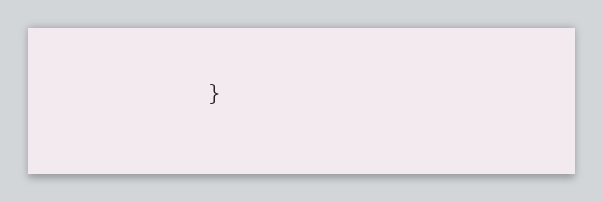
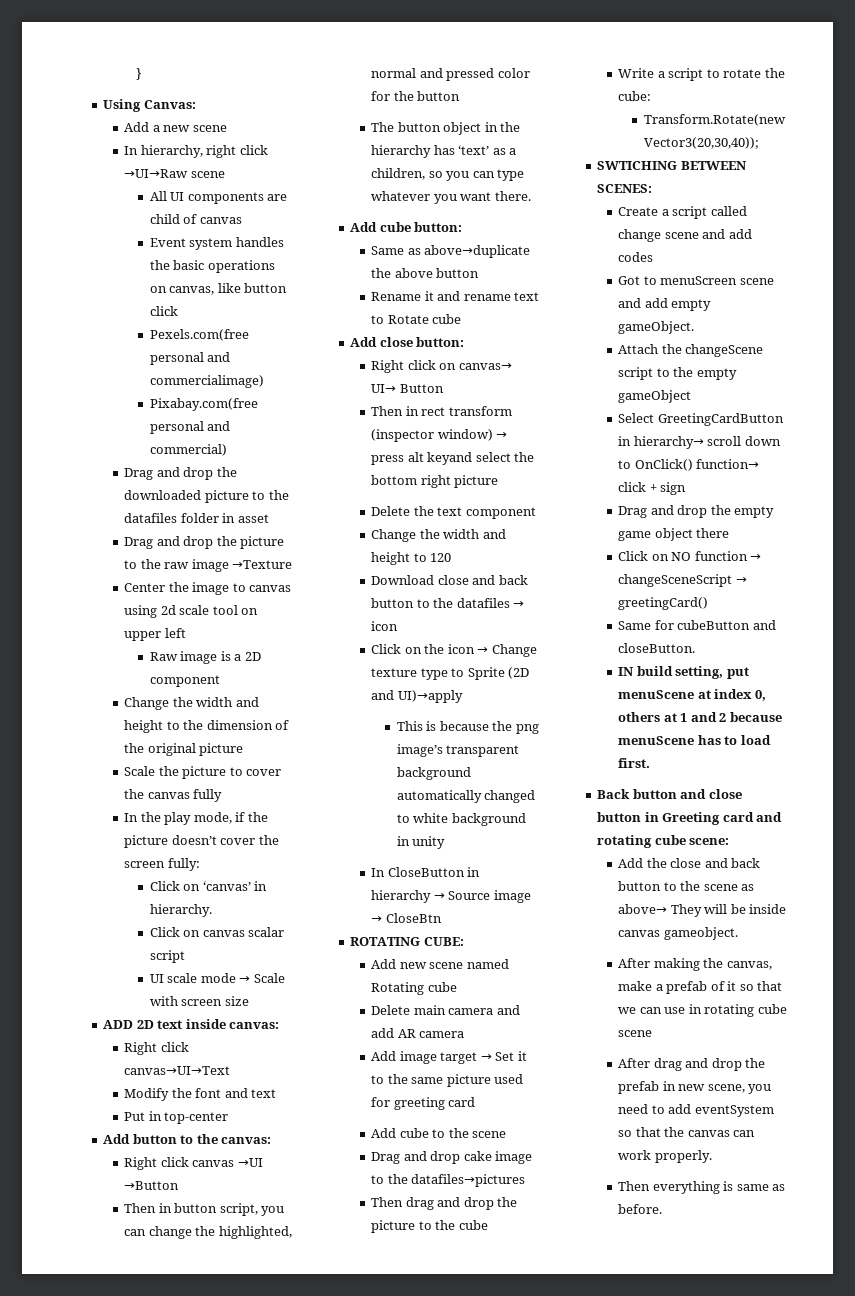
(221, 94) none -> [103,99,196,112] [124,122,227,132] [124,145,268,158] [124,169,225,178] [149,191,288,204] [149,214,242,224] [149,237,284,250] [149,260,275,273] [149,283,288,295] [149,306,178,316] [149,329,249,341] [149,352,231,365] [149,375,264,388] [149,398,258,411] [149,421,231,434] [149,444,227,456] [124,467,237,480] [124,490,289,503] [124,513,269,523] [124,536,285,549] [124,559,293,572] [124,582,292,595] [124,605,259,618] [124,628,186,641] [149,651,261,664] [149,675,220,687] [124,697,259,710] [124,720,290,733] [124,743,244,756] [124,766,282,779] [124,789,223,802] [124,812,268,825] [124,835,279,848] [124,858,200,871] [149,881,268,891] [149,904,212,917] [149,927,285,937] [149,950,185,963] [149,973,285,983] [149,996,249,1006] [103,1019,280,1029] [124,1042,189,1055] [124,1066,231,1075] [124,1088,277,1101] [124,1111,229,1124] [103,1134,272,1144] [124,1157,263,1170] [124,1181,180,1190] [124,1203,285,1216] [124,1226,292,1239] [371,68,530,81] [371,91,461,101] [371,122,521,135] [371,145,517,158] [371,168,525,181] [371,191,531,204] [350,222,463,232] [371,245,531,258] [371,268,480,278] [371,291,540,301] [371,314,462,324] [350,337,465,347] [371,360,512,373] [371,384,444,393] [371,406,512,416] [371,429,508,442] [371,452,535,465] [371,475,499,488] [371,506,536,519] [371,529,506,542] [371,552,452,565] [371,575,528,585] [371,598,525,608] [371,621,399,631] [371,644,537,657] [371,667,530,680] [371,690,463,703] [396,721,539,734] [396,744,520,757] [396,767,471,780] [396,790,536,803] [396,813,526,826] [396,836,446,849] [371,867,481,877] [371,890,531,903] [371,913,442,923] [350,937,464,946] [371,959,509,969] [371,982,457,995] [371,1005,520,1015] [371,1028,465,1038] [371,1051,527,1064] [371,1074,524,1087] [371,1097,476,1110] [371,1128,507,1138] [371,1151,533,1164] [371,1174,526,1187] [371,1197,518,1210] [371,1220,488,1233] [618,68,785,81] [618,91,652,101] [643,114,786,126] [643,137,759,149] [597,161,747,170] [597,184,653,193] [618,206,747,219] [618,229,752,242] [618,252,654,262] [618,276,774,285] [618,298,712,311] [618,321,695,334] [618,344,764,357] [618,367,737,380] [618,390,692,403] [618,413,784,426] [618,436,781,449] [618,459,760,471] [618,482,687,495] [618,505,775,518] [618,528,730,541] [618,551,762,561] [618,574,747,587] [618,597,709,610] [618,620,776,630] [618,643,696,653] [618,666,749,679] [618,689,766,701] [618,712,782,722] [618,735,771,745] [618,758,651,768] [597,789,742,799] [597,812,783,825] [597,835,730,848] [618,858,761,868] [618,881,755,891] [618,904,787,917] [618,927,738,940] [618,958,772,971] [618,981,783,994] [618,1004,787,1017] [618,1030,653,1037] [618,1058,766,1071] [618,1081,772,1094] [618,1104,774,1117] [618,1127,756,1137] [618,1150,712,1163] [618,1181,786,1194] [618,1204,663,1214] // Using Canvas: // Add a new scene // In hierarchy, right click →UI→Raw scene // All UI components are child of canvas // Event system handles the basic operations on canvas, like button click // Pexels.com(free personal and commercialimage) // Pixabay.com(free personal and commercial) // Drag and drop the downloaded picture to the datafiles folder in asset // Drag and drop the picture to the raw image →Texture // Center the image to canvas using 2d scale tool on upper left // Raw image is a 2D component // Change the width and height to the dimension of the original picture // Scale the picture to cover the canvas fully // In the play mode, if the picture doesn’t cover the screen fully: // Click on ‘canvas’ in hierarchy. // Click on canvas scalar script // UI scale mode → Scale with screen size // ADD 2D text inside canvas: // Right click canvas→UI→Text // Modify the font and text // Put in top-center // Add button to the canvas: // Right click canvas →UI →Button // Then in button script, you can change the highlighted, normal and pressed color for the button // The button object in the hierarchy has ‘text’ as a children, so you can type whatever you want there. // Add cube button: // Same as above→duplicate the above button // Rename it and rename text to Rotate cube // Add close button: // Right click on canvas→ UI→ Button // Then in rect transform (inspector window) → press alt keyand select the bottom right picture // Delete the text component // Change the width and height to 120 // Download close and back button to the datafiles → icon // Click on the icon → Change texture type to Sprite (2D and UI)→apply // This is because the png image’s transparent background automatically changed to white background in unity // In CloseButton in hierarchy → Source image → CloseBtn // ROTATING CUBE: // Add new scene named Rotating cube // Delete main camera and add AR camera // Add image target → Set it to the same picture used for greeting card // Add cube to the scene // Drag and drop cake image to the datafiles→pictures // Then drag and drop the picture to the cube // Write a script to rotate the cube: // Transform.Rotate(new Vector3(20,30,40)); // SWTICHING BETWEEN SCENES: // Create a script called change scene and add codes // Got to menuScreen scene and add empty gameObject. // Attach the changeScene script to the empty gameObject // Select GreetingCardButton in hierarchy→ scroll down to OnClick() function→ click + sign // Drag and drop the empty game object there // Click on NO function → changeSceneScript → greetingCard() // Same for cubeButton and closeButton. // IN build setting, put menuScene at index 0, others at 1 and 2 because menuScene has to load first. // Back button and close button in Greeting card and rotating cube scene: // Add the close and back button to the scene as above→ They will be inside canvas gameobject. // After making the canvas, make a prefab of it so that we can use in rotating cube scene // After drag and drop the prefab in new scene, you need to add eventSystem so that the canvas can work properly. // Then everything is same as before.

